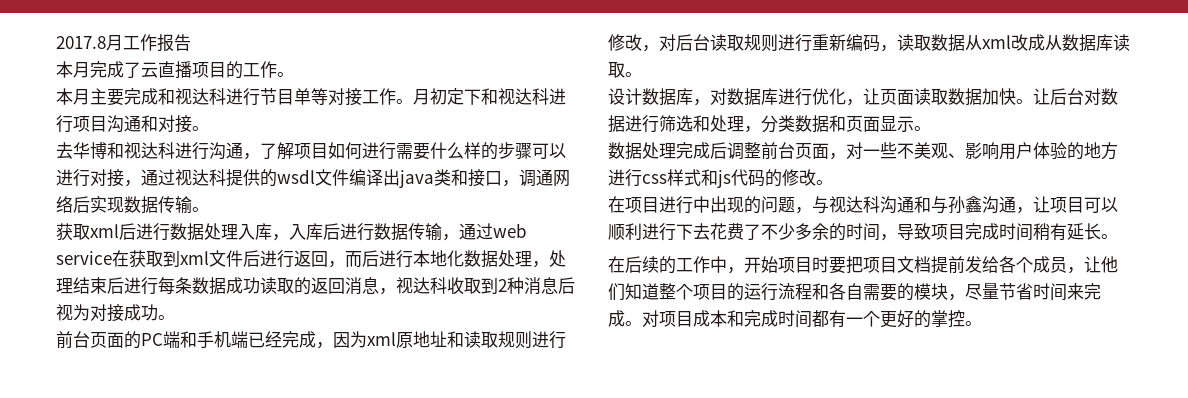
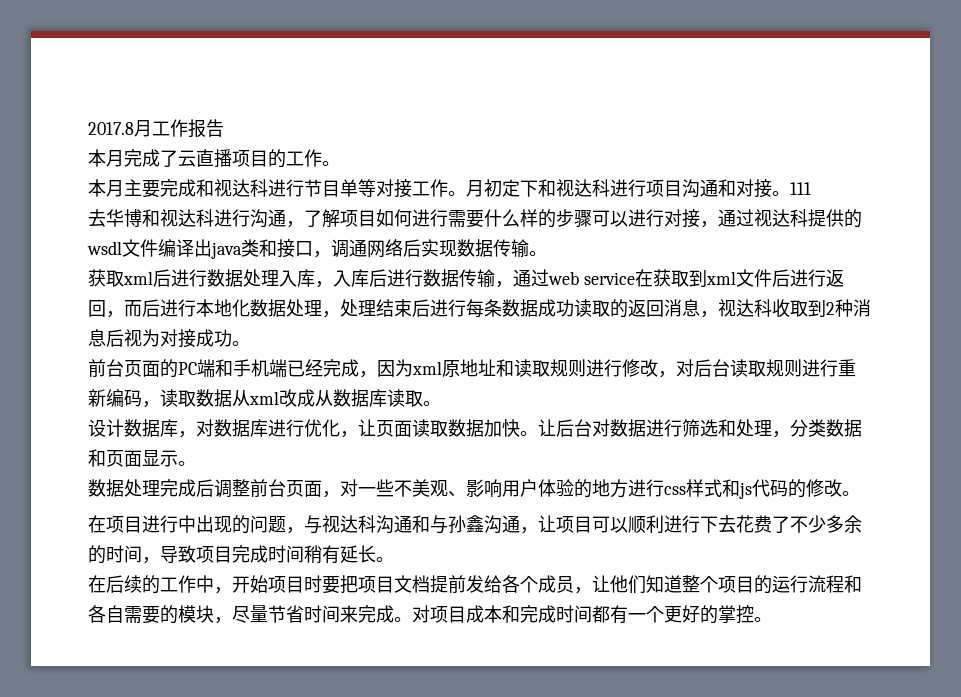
(209, 128) none -> [790,182,811,195] 111

